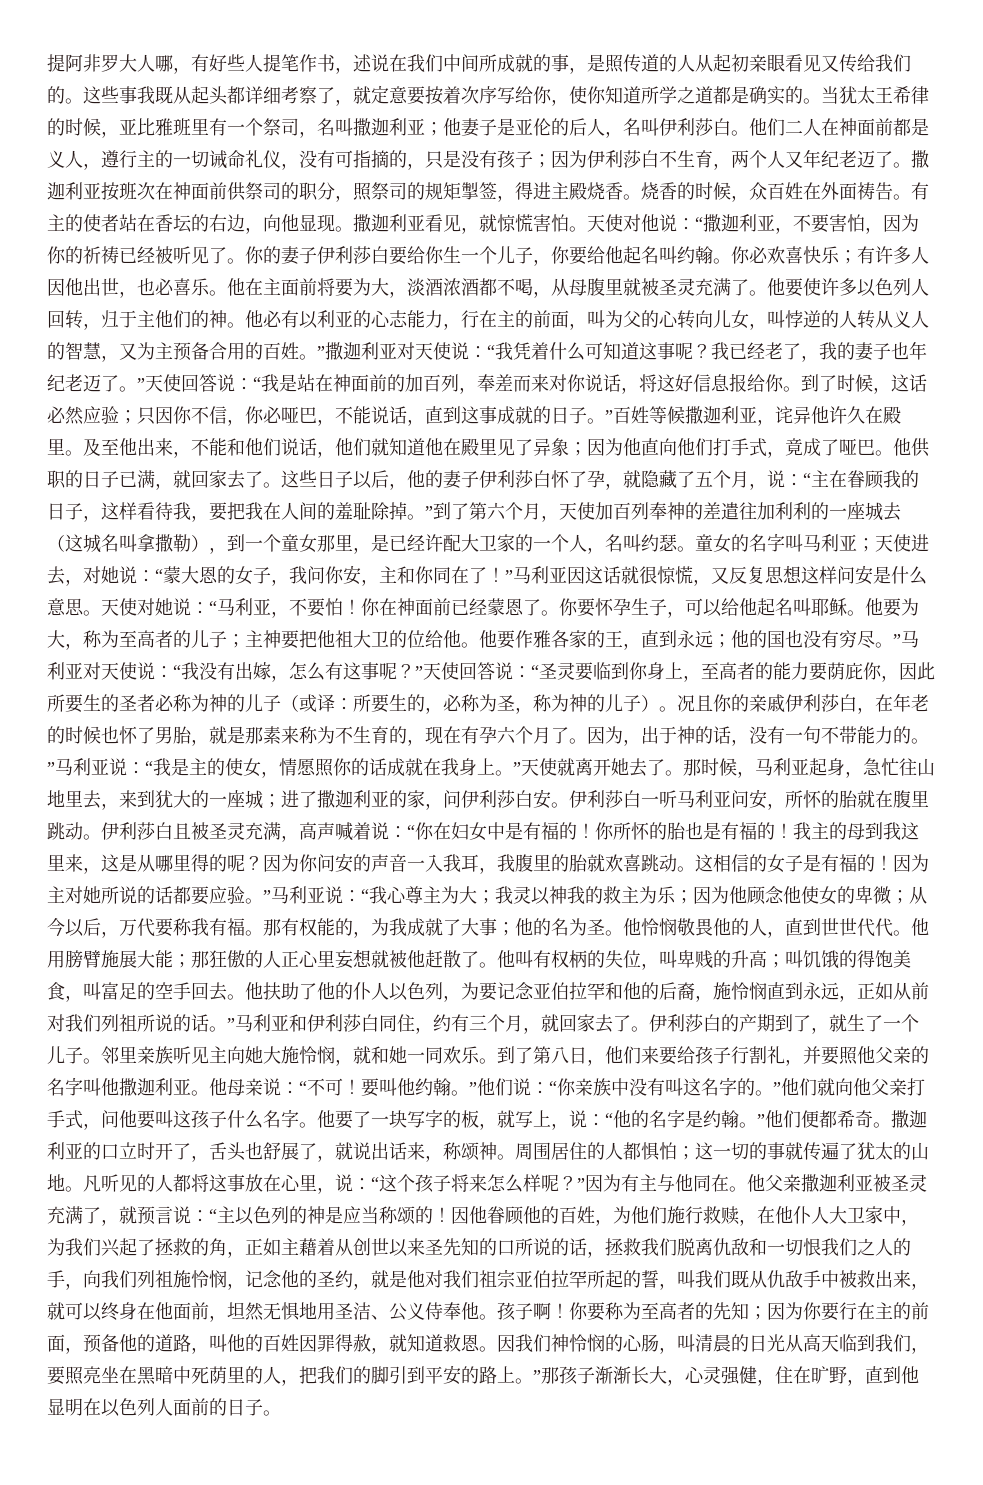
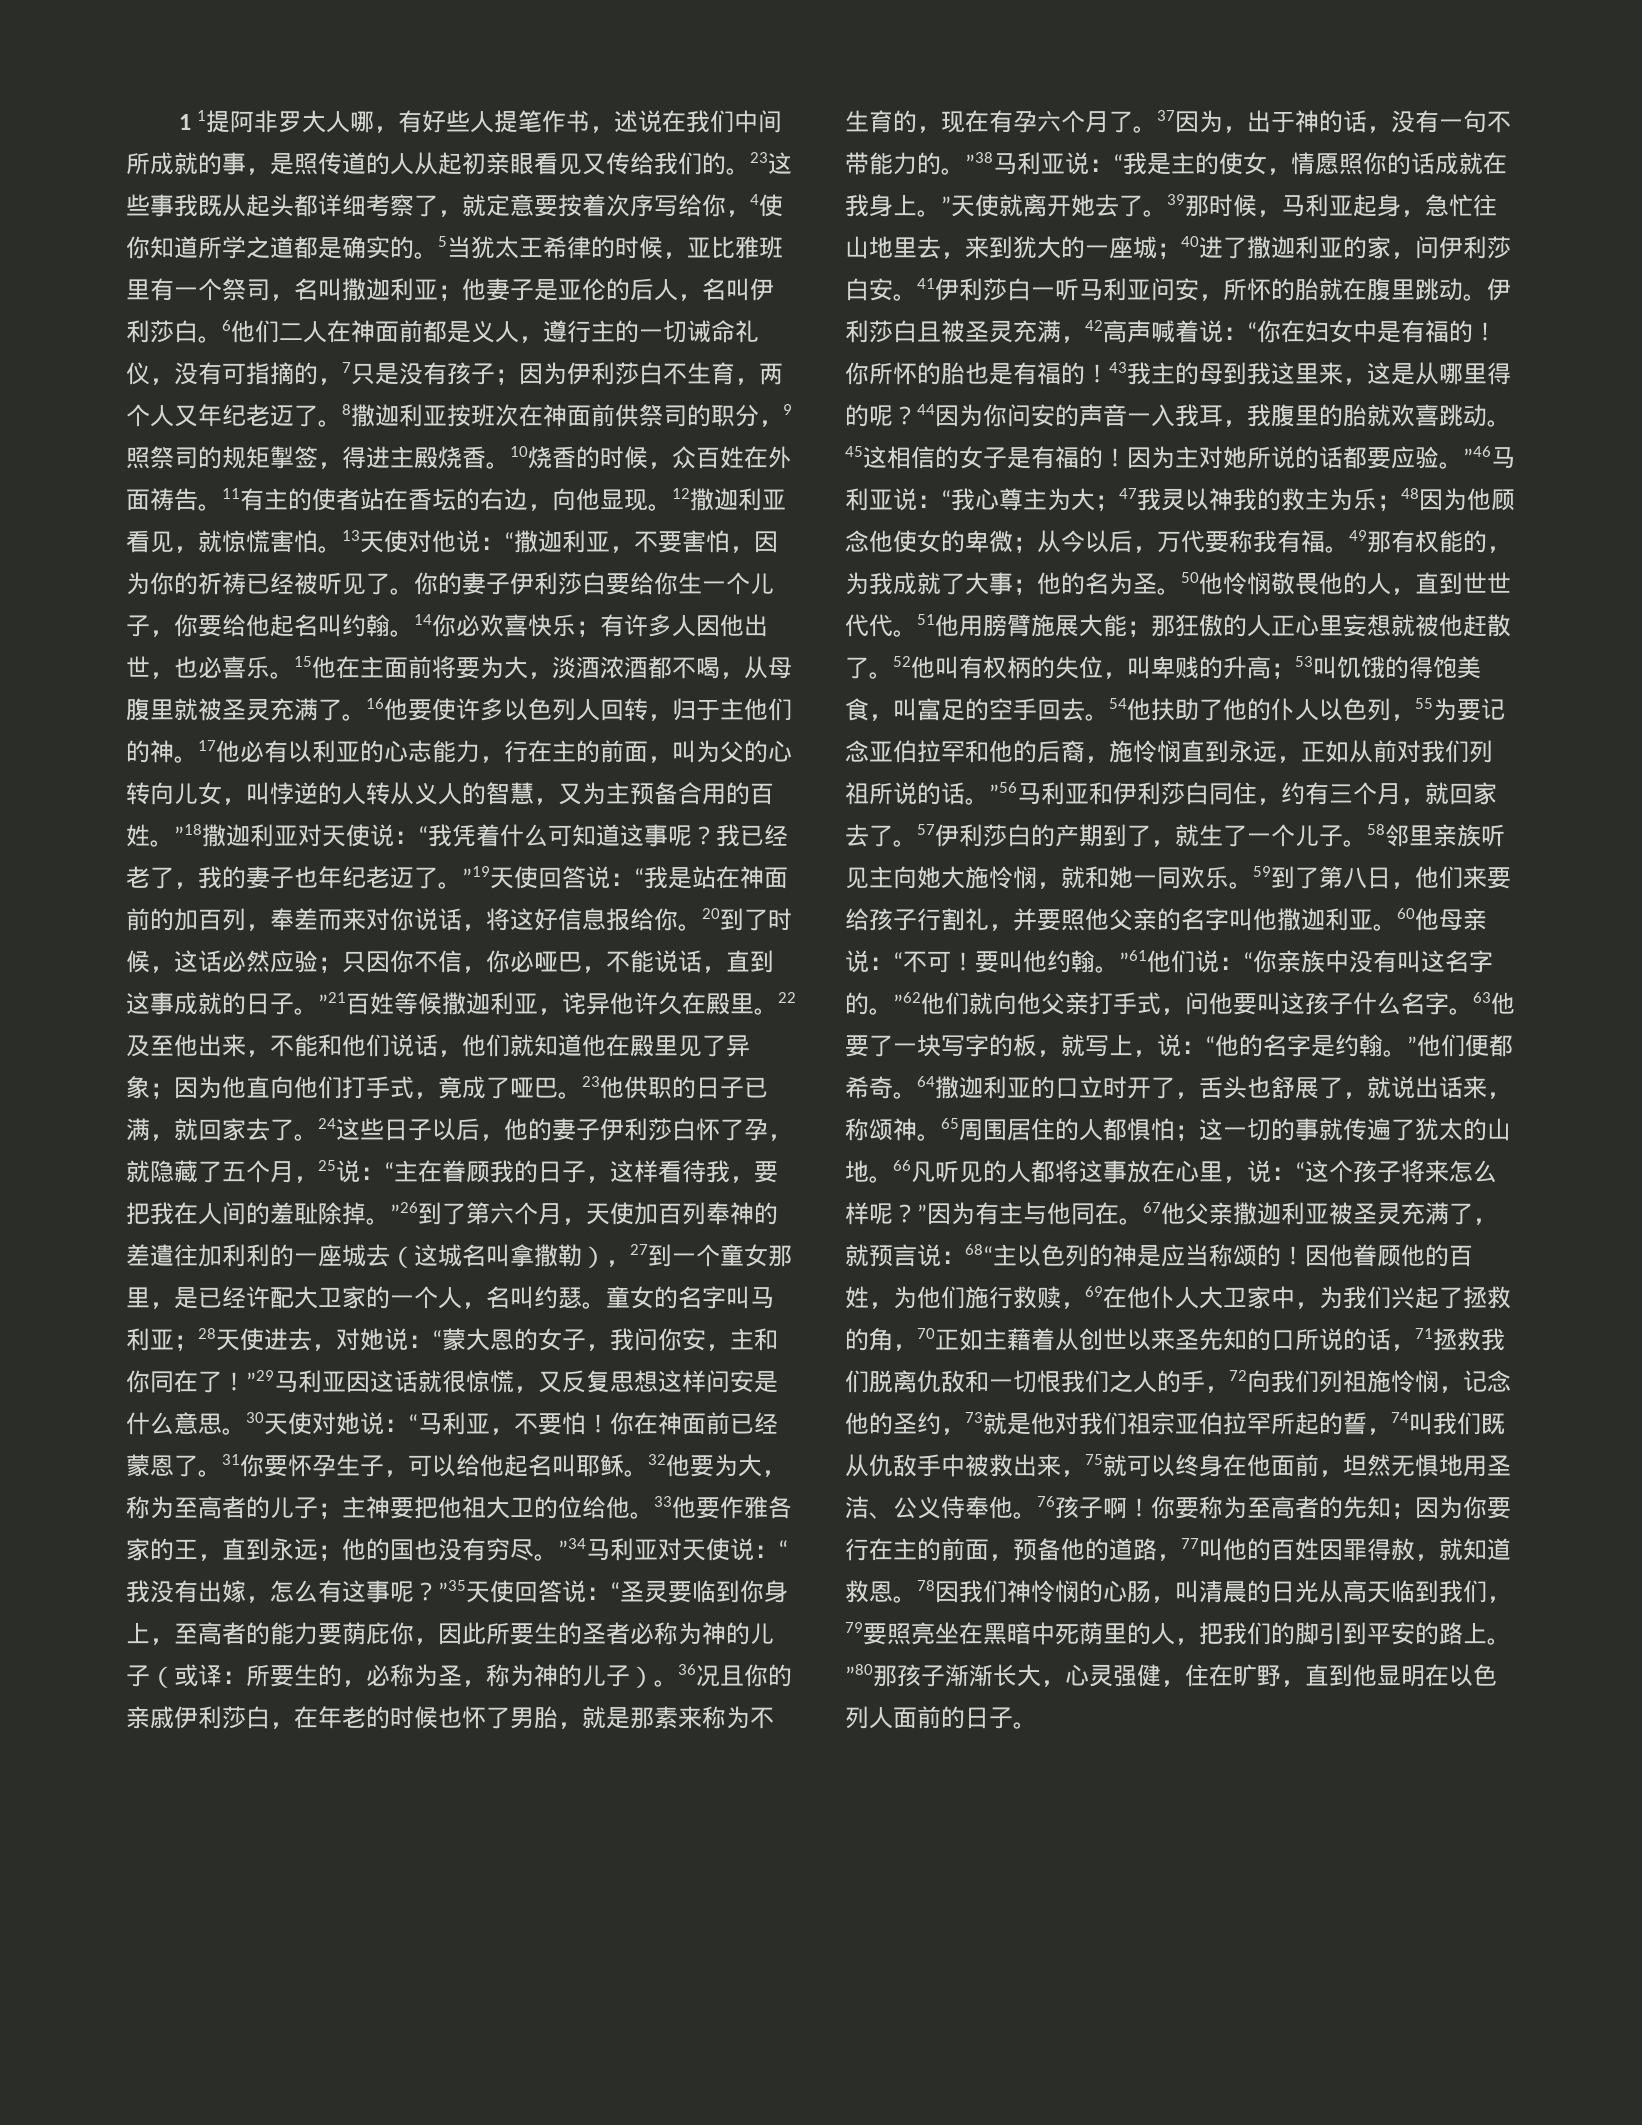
(47, 63) none -> [179,110,207,130] 1 1
(83, 101) none -> [750,152,768,163] 23
(569, 102) none -> [750,194,759,205] 4
(821, 101) none -> [438,236,447,247] 5
(749, 133) none -> [222,320,231,331] 6
(425, 166) none -> [342,362,351,373] 7
(911, 165) none -> [342,404,351,415] 8
(353, 198) none -> [783,404,792,415] 9
(641, 197) none -> [510,446,528,457] 10
(911, 197) none -> [222,488,240,499] 11
(353, 229) none -> [672,488,690,499] 12
(587, 229) none -> [342,530,360,541] 13
(731, 261) none -> [414,614,432,625] 14
(227, 293) none -> [294,656,312,667] 15
(767, 293) none -> [366,698,384,709] 16
(245, 325) none -> [198,740,216,751] 17
[317,346,325,358] ” -> [174,824,202,844] ”18
[137,378,145,390] ” -> [462,866,490,886] ”19
(801, 389) none -> [702,908,720,919] 20
[605,410,613,422] ” -> [318,992,346,1012] ”21
(83, 453) none -> [778,992,796,1003] 22
(893, 453) none -> [582,1076,600,1087] 23
(281, 485) none -> [318,1118,336,1129] 24
(767, 486) none -> [318,1160,336,1171] 25
[425,506,433,518] ” -> [390,1202,418,1222] ”26
(227, 550) none -> [630,1244,648,1255] 27
(875, 545) none -> [198,1328,216,1339] 28
[505,570,513,582] ” -> [246,1370,274,1390] ”29
(101, 613) none -> [246,1412,264,1423] 30
(559, 613) none -> [222,1454,240,1465] 31
(865, 613) none -> [648,1454,666,1465] 32
(479, 645) none -> [654,1496,672,1507] 33
[893,634,901,646] ” -> [558,1538,586,1558] ”34
[415,666,423,678] ” -> [438,1580,466,1600] ”35
(677, 709) none -> [678,1664,696,1675] 36
(587, 741) none -> [1157,110,1175,121] 37
[47,762,55,774] ” -> [965,152,993,172] ”38
(683, 773) none -> [1167,194,1185,205] 39
(281, 801) none -> [1181,236,1199,247] 40
(569, 805) none -> [917,278,935,289] 41
(299, 838) none -> [1085,320,1103,331] 42
(793, 830) none -> [1109,362,1127,373] 43
(263, 863) none -> [917,404,935,415] 44
(695, 869) none -> [845,446,863,457] 45
[263,890,271,902] ” -> [1463,446,1491,466] ”46
(495, 897) none -> [1119,488,1137,499] 47
(693, 897) none -> [1401,488,1419,499] 48
(263, 933) none -> [1349,530,1367,541] 49
(623, 933) none -> [1181,572,1199,583] 50
(911, 933) none -> [917,614,935,625] 51
(497, 965) none -> [893,656,911,667] 52
(785, 961) none -> [1295,656,1313,667] 53
(245, 997) none -> [1109,698,1127,709] 54
(461, 998) none -> [1415,698,1433,709] 55
[227,1018,235,1030] ” -> [989,782,1017,802] ”56
(649, 1029) none -> [917,824,935,835] 57
(101, 1061) none -> [1367,824,1385,835] 58
(497, 1061) none -> [1253,866,1271,877] 59
(209, 1093) none -> [1397,908,1415,919] 60
[469,1082,477,1094] ” -> [1119,950,1147,970] ”61
[773,1082,781,1094] ” -> [893,992,921,1012] ”62
(317, 1125) none -> [1473,992,1491,1003] 63
(891, 1125) none -> [917,1076,935,1087] 64
(515, 1157) none -> [941,1118,959,1129] 65
(83, 1189) none -> [893,1160,911,1171] 66
(747, 1189) none -> [1143,1202,1161,1213] 67
[209,1209,217,1222] “ -> [965,1244,993,1264] 68“
(757, 1222) none -> [1085,1286,1103,1297] 69
(245, 1254) none -> [917,1328,935,1339] 70
(605, 1254) none -> [1415,1328,1433,1339] 71
(83, 1286) none -> [1229,1370,1247,1381] 72
(371, 1286) none -> [965,1412,983,1423] 73
(677, 1286) none -> [1391,1412,1409,1423] 74
(929, 1286) none -> [1085,1454,1103,1465] 75
(497, 1317) none -> [1037,1496,1055,1507] 76
(209, 1350) none -> [1181,1538,1199,1549] 77
(497, 1349) none -> [917,1580,935,1591] 78
(929, 1350) none -> [845,1622,863,1633] 79
[533,1370,541,1382] ” -> [845,1664,873,1684] ”80

